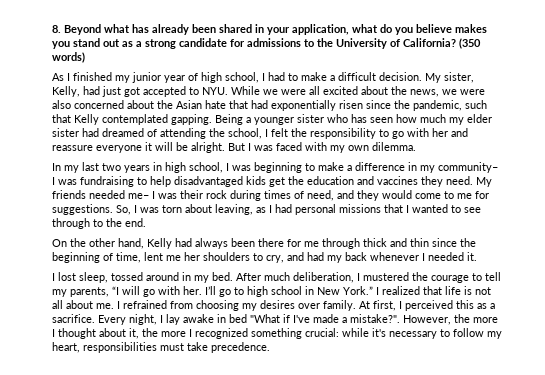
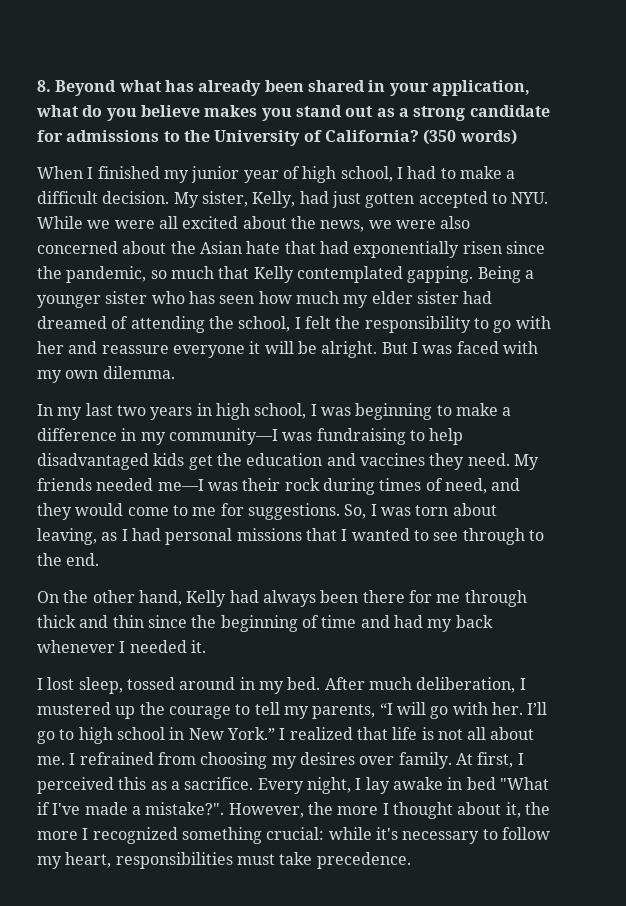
[52,73,64,81] As -> [37,166,83,179] When
[124,87,140,97] got -> [365,193,415,208] gotten
[465,100,487,109] such -> [150,266,214,279] so much
[438,162,498,173] [52,177,55,185] community– I -> [168,428,278,445] community—I
[128,191,155,199] me– I -> [157,479,204,491] me—I
[116,252,284,263] time, lent me her shoulders to cry, -> [321,615,357,628] time
(409, 276) none -> [115,706,136,719] up

